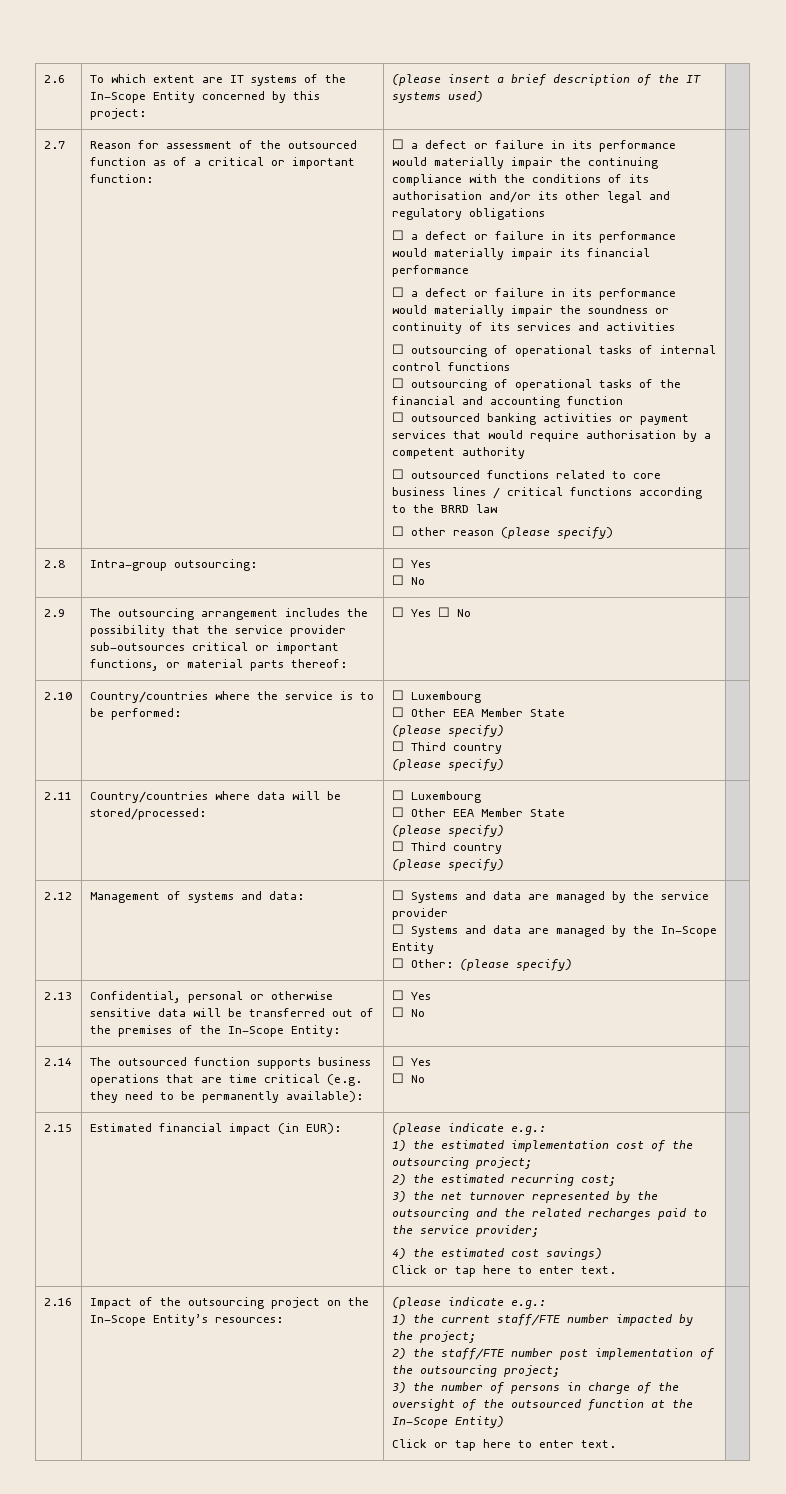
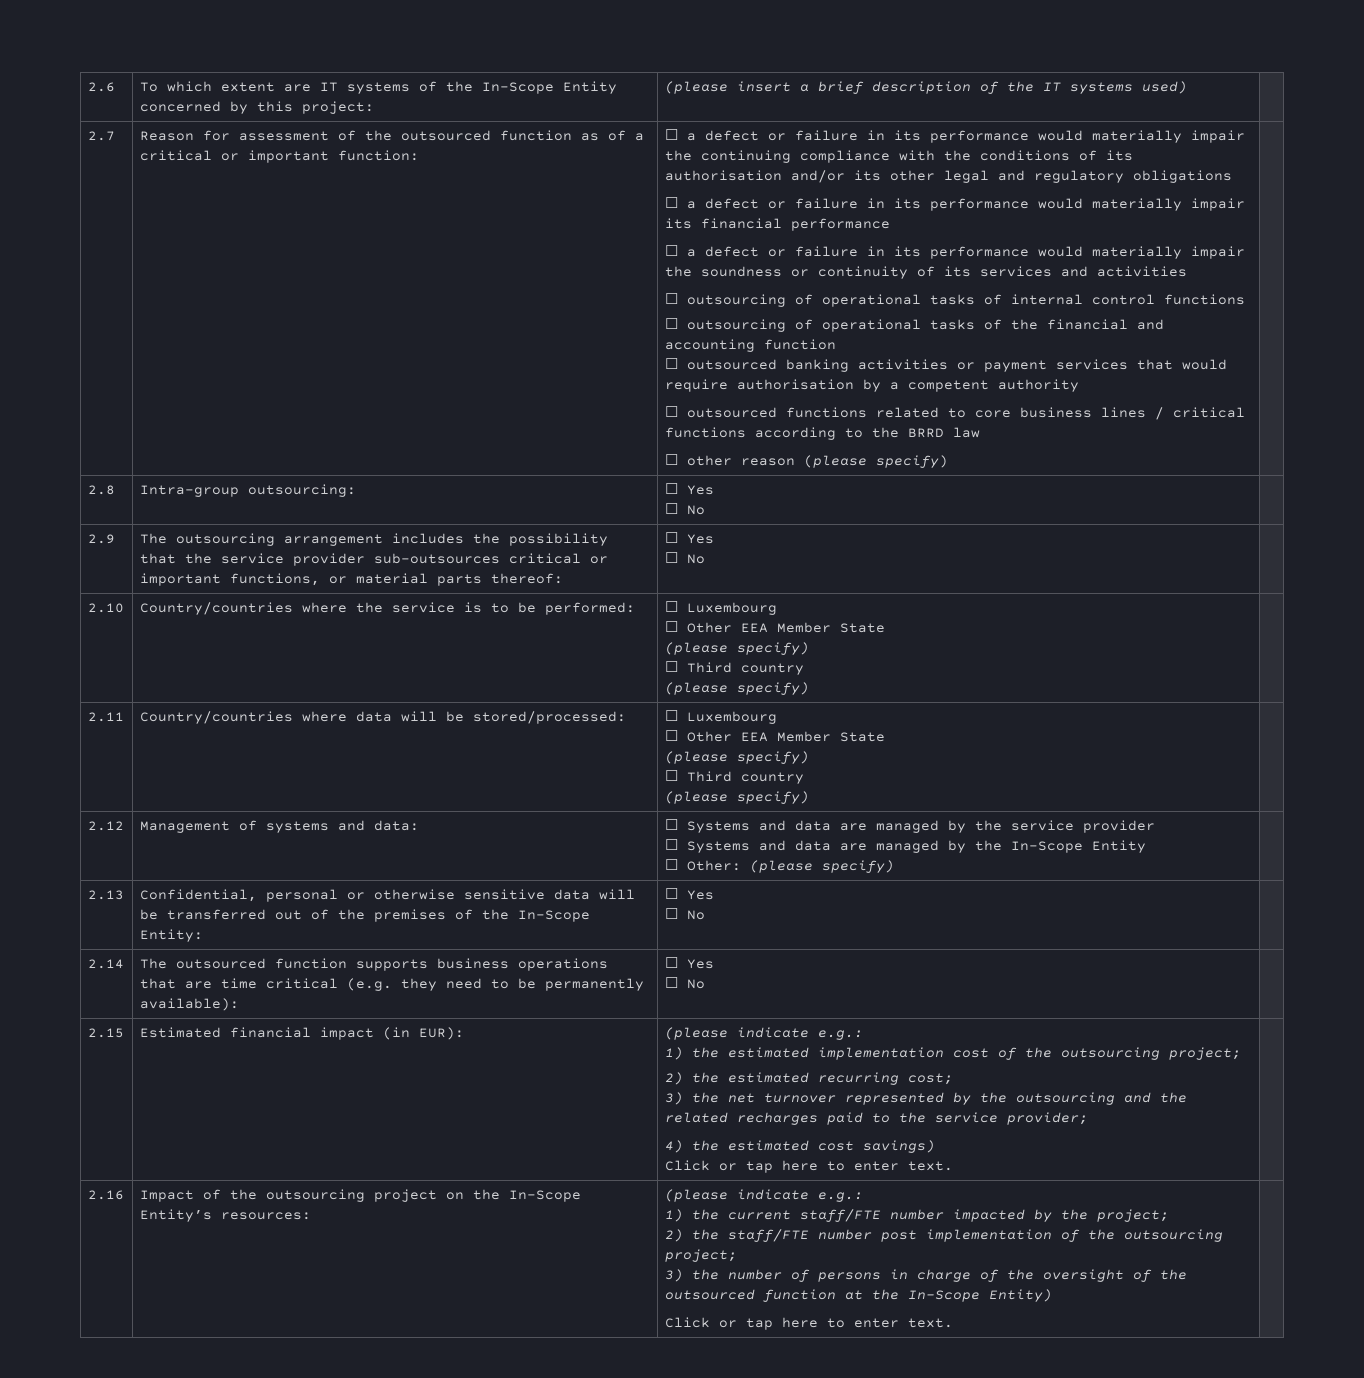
(431, 613) none -> (714, 539) //

